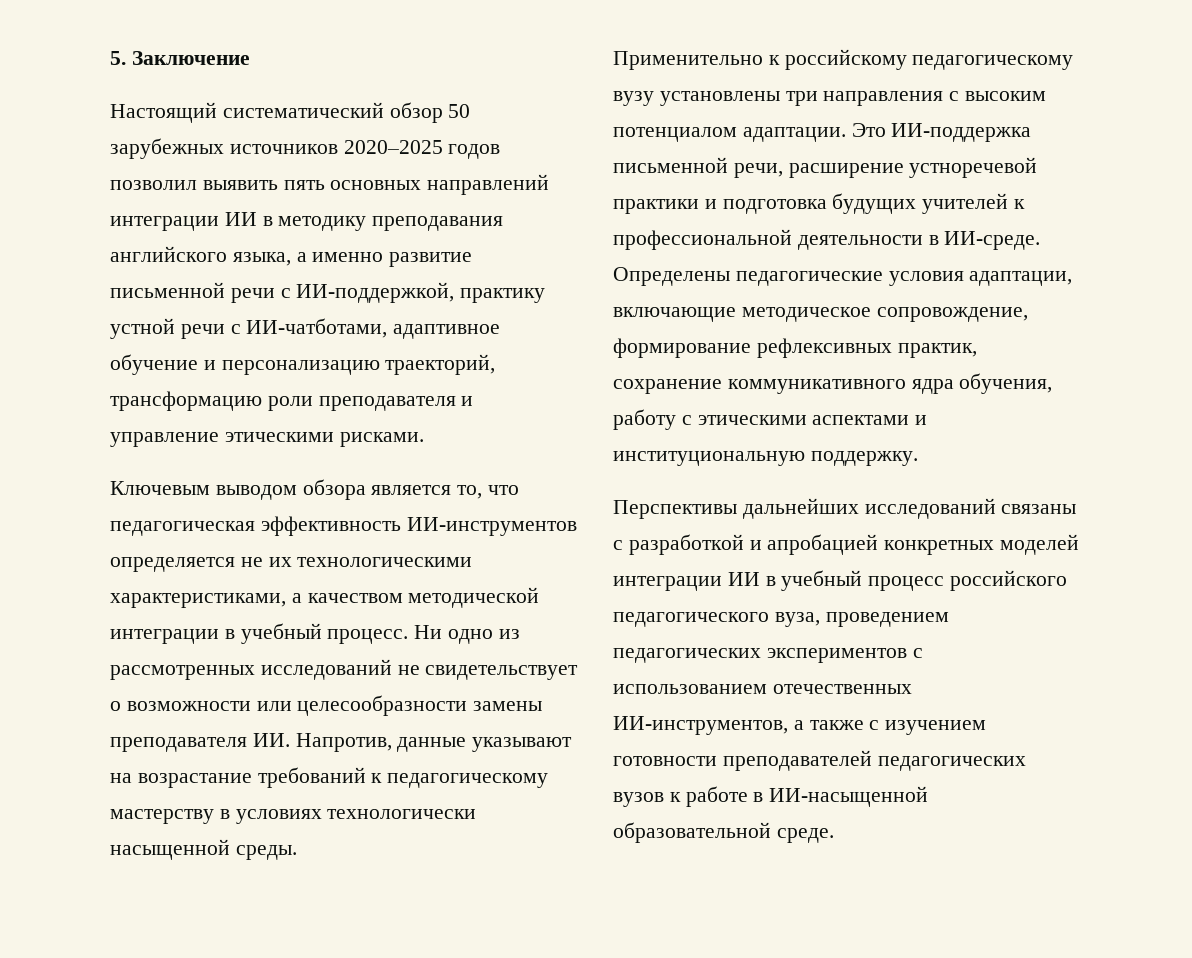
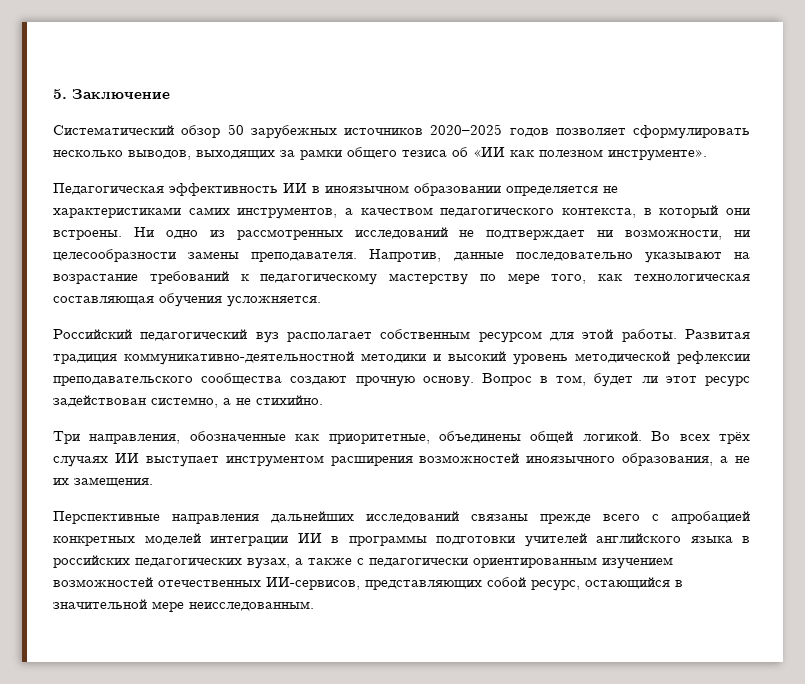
[110,102,384,123] Настоящий систематический -> [53,125,174,135] Систематический
[110,174,550,195] [110,212,504,231] [110,246,473,267] [110,282,546,303] [110,318,501,339] [110,354,496,375] [110,391,474,411] [110,432,424,447] [110,479,520,500] [110,516,577,536] [110,557,473,572] [110,587,540,608] [110,623,409,644] позволил выявить пять основных направлений интеграции ИИ в методику преподавания английского языка, а именно развитие письменной речи с ИИ-поддержкой, практику устной речи с ИИ-чатботами, адаптивное обучение и персонализацию траекторий, трансформацию роли преподавателя и управление этическими рисками. // Ключевым выводом обзора является то, что педагогическая эффективность ИИ-инструментов определяется не их технологическими характеристиками, а качеством методической интеграции в учебный процесс. -> [555,125,750,139] [53,147,707,161] [53,183,618,196] [53,205,750,219] [53,230,122,240] позволяет сформулировать несколько выводов, выходящих за рамки общего тезиса об «ИИ как полезном инструменте». // Педагогическая эффективность ИИ в иноязычном образовании определяется не характеристиками самих инструментов, а качеством педагогического контекста, в который они встроены.
[425,665,579,680] [110,695,543,716] [110,733,290,752] свидетельствует о возможности или целесообразности замены преподавателя ИИ. -> [486,229,750,240] [53,249,358,262] подтверждает ни возможности, ни целесообразности замены преподавателя.
(467, 744) none -> [515,252,633,261] последовательно
[219,809,477,824] [110,839,297,860] [613,49,1074,70] [613,91,1047,106] [613,123,1032,142] [613,157,1038,178] [613,193,1026,214] [613,229,1041,250] [613,267,1073,286] [613,307,1028,322] [613,338,977,358] [613,373,1053,394] [613,409,928,430] [613,451,918,466] [613,498,1077,519] [613,534,762,555] в условиях технологически насыщенной среды. // Применительно к российскому педагогическому вузу установлены три направления с высоким потенциалом адаптации. Это ИИ-поддержка письменной речи, расширение устноречевой практики и подготовка будущих учителей к профессиональной деятельности в ИИ-среде. Определены педагогические условия адаптации, включающие методическое сопровождение, формирование рефлексивных практик, сохранение коммуникативного ядра обучения, работу с этическими аспектами и институциональную поддержку. // Перспективы дальнейших исследований связаны с разработкой и -> [479,273,750,284] [53,293,321,307] [53,329,751,343] [53,351,750,365] [53,373,750,387] [53,395,323,408] [53,431,750,444] [53,453,751,467] [53,477,153,487] [53,511,659,524] по мере того, как технологическая составляющая обучения усложняется. // Российский педагогический вуз располагает собственным ресурсом для этой работы. Развитая традиция коммуникативно-деятельностной методики и высокий уровень методической рефлексии преподавательского сообщества создают прочную основу. Вопрос в том, будет ли этот ресурс задействован системно, а не стихийно. // Три направления, обозначенные как приоритетные, объединены общей логикой. Во всех трёх случаях ИИ выступает инструментом расширения возможностей иноязычного образования, а не их замещения. // Перспективные направления дальнейших исследований связаны прежде всего с
[781,570,1068,591] [613,612,949,627] [613,648,923,663] [613,684,912,694] [613,716,987,735] [613,750,1026,771] [613,786,929,807] [613,822,834,843] учебный процесс российского педагогического вуза, проведением педагогических экспериментов с использованием отечественных ИИ-инструментов, а также с изучением готовности преподавателей педагогических вузов к работе в ИИ-насыщенной образовательной среде. -> [348,533,750,547] [53,555,673,569] [53,577,683,591] [53,599,314,612] программы подготовки учителей английского языка в российских педагогических вузах, а также с педагогически ориентированным изучением возможностей отечественных ИИ-сервисов, представляющих собой ресурс, остающийся в значительной мере неисследованным.

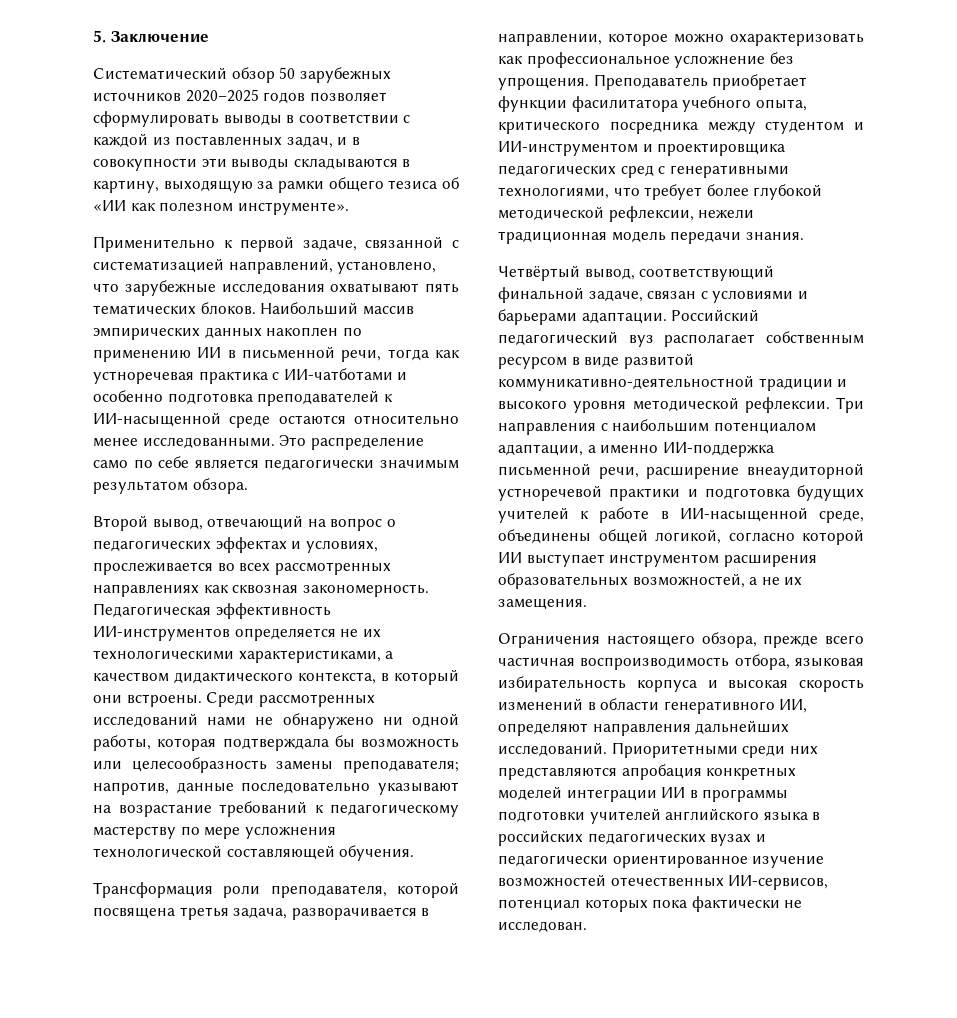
[53,150,275,160] несколько выводов, выходящих -> [223,114,411,126] [93,133,360,148] [93,158,411,171] [93,180,253,193] выводы в соответствии с каждой из поставленных задач, и в совокупности эти выводы складываются в картину, выходящую
[53,183,618,196] [53,207,338,219] Педагогическая эффективность ИИ в иноязычном образовании определяется не характеристиками самих инструментов, -> [93,236,459,252] [93,258,437,274] [93,280,459,296] [93,302,414,315] [93,327,362,340] [93,346,460,362] [93,368,408,384] [93,390,393,406] [93,412,459,428] [93,435,424,450] [93,456,459,471] [93,478,248,494] [93,515,396,531] [93,537,378,553] [93,562,391,575] [93,584,429,597] [93,603,331,619] [93,626,381,641] [93,650,381,663] Применительно к первой задаче, связанной с систематизацией направлений, установлено, что зарубежные исследования охватывают пять тематических блоков. Наибольший массив эмпирических данных накоплен по применению ИИ в письменной речи, тогда как устноречевая практика с ИИ-чатботами и особенно подготовка преподавателей к ИИ-насыщенной среде остаются относительно менее исследованными. Это распределение само по себе является педагогически значимым результатом обзора. // Второй вывод, отвечающий на вопрос о педагогических эффектах и условиях, прослеживается во всех рассмотренных направлениях как сквозная закономерность. Педагогическая эффективность ИИ-инструментов определяется не их технологическими характеристиками,
[440,208,555,217] педагогического -> [174,672,293,684] дидактического
[133,227,750,240] [53,249,442,262] Ни одно из рассмотренных исследований не подтверждает ни возможности, ни целесообразности замены преподавателя. Напротив, -> [206,692,375,707] [93,713,459,729] [93,735,459,751] [93,757,460,773] [93,782,169,795] Среди рассмотренных исследований нами не обнаружено ни одной работы, которая подтверждала бы возможность или целесообразность замены преподавателя; напротив,
[551,274,750,284] [53,293,321,307] того, как технологическая составляющая обучения усложняется. // -> [244,826,336,839] [93,845,415,861] [93,882,459,898] [93,907,430,920] [498,33,864,46] [498,52,794,68] [498,74,808,90] [498,96,807,112] [498,121,864,134] [498,141,786,156] [498,165,789,178] [498,184,823,200] [498,206,755,222] [498,231,804,244] [498,265,775,281] [498,287,808,303] [498,309,667,325] усложнения технологической составляющей обучения. // Трансформация роли преподавателя, которой посвящена третья задача, разворачивается в направлении, которое можно охарактеризовать как профессиональное усложнение без упрощения. Преподаватель приобретает функции фасилитатора учебного опыта, критического посредника между студентом и ИИ-инструментом и проектировщика педагогических сред с генеративными технологиями, что требует более глубокой методической рефлексии, нежели традиционная модель передачи знания. // Четвёртый вывод, соответствующий финальной задаче, связан с условиями и барьерами адаптации.
[550,329,751,342] [53,351,750,365] [53,373,750,387] [53,395,323,408] [53,431,750,444] [53,456,108,467] для этой работы. Развитая традиция коммуникативно-деятельностной методики и высокий уровень методической рефлексии преподавательского сообщества создают прочную основу. Вопрос в том, будет ли этот ресурс задействован системно, а не стихийно. // Три направления, обозначенные как приоритетные, объединены общей логикой. Во всех трёх случаях -> [571,353,694,369] [498,375,848,391] [498,397,864,413] [498,419,816,435] [498,442,774,457] [498,463,864,479] [498,485,864,501] [498,507,864,523] [498,529,864,545] в виде развитой коммуникативно-деятельностной традиции и высокого уровня методической рефлексии. Три направления с наибольшим потенциалом адаптации, а именно ИИ-поддержка письменной речи, расширение внеаудиторной устноречевой практики и подготовка будущих учителей к работе в ИИ-насыщенной среде, объединены общей логикой, согласно которой
[419,453,714,466] возможностей иноязычного образования, -> [498,573,745,589] образовательных возможностей,
[53,511,750,524] Перспективные направления дальнейших исследований связаны прежде всего с апробацией -> [498,632,864,648] [498,654,864,670] [498,676,864,692] [498,698,808,714] [498,720,790,736] [498,742,818,758] [498,764,702,780] Ограничения настоящего обзора, прежде всего частичная воспроизводимость отбора, языковая избирательность корпуса и высокая скорость изменений в области генеративного ИИ, определяют направления дальнейших исследований. Приоритетными среди них представляются апробация
[247,557,673,569] [53,577,683,591] [53,599,314,612] вузах, а также с педагогически ориентированным изучением возможностей отечественных ИИ-сервисов, представляющих собой ресурс, остающийся в значительной мере неисследованным. -> [710,833,766,846] [498,855,825,868] [498,874,829,890] [498,896,803,912] [498,921,587,933] вузах и педагогически ориентированное изучение возможностей отечественных ИИ-сервисов, потенциал которых пока фактически не исследован.

